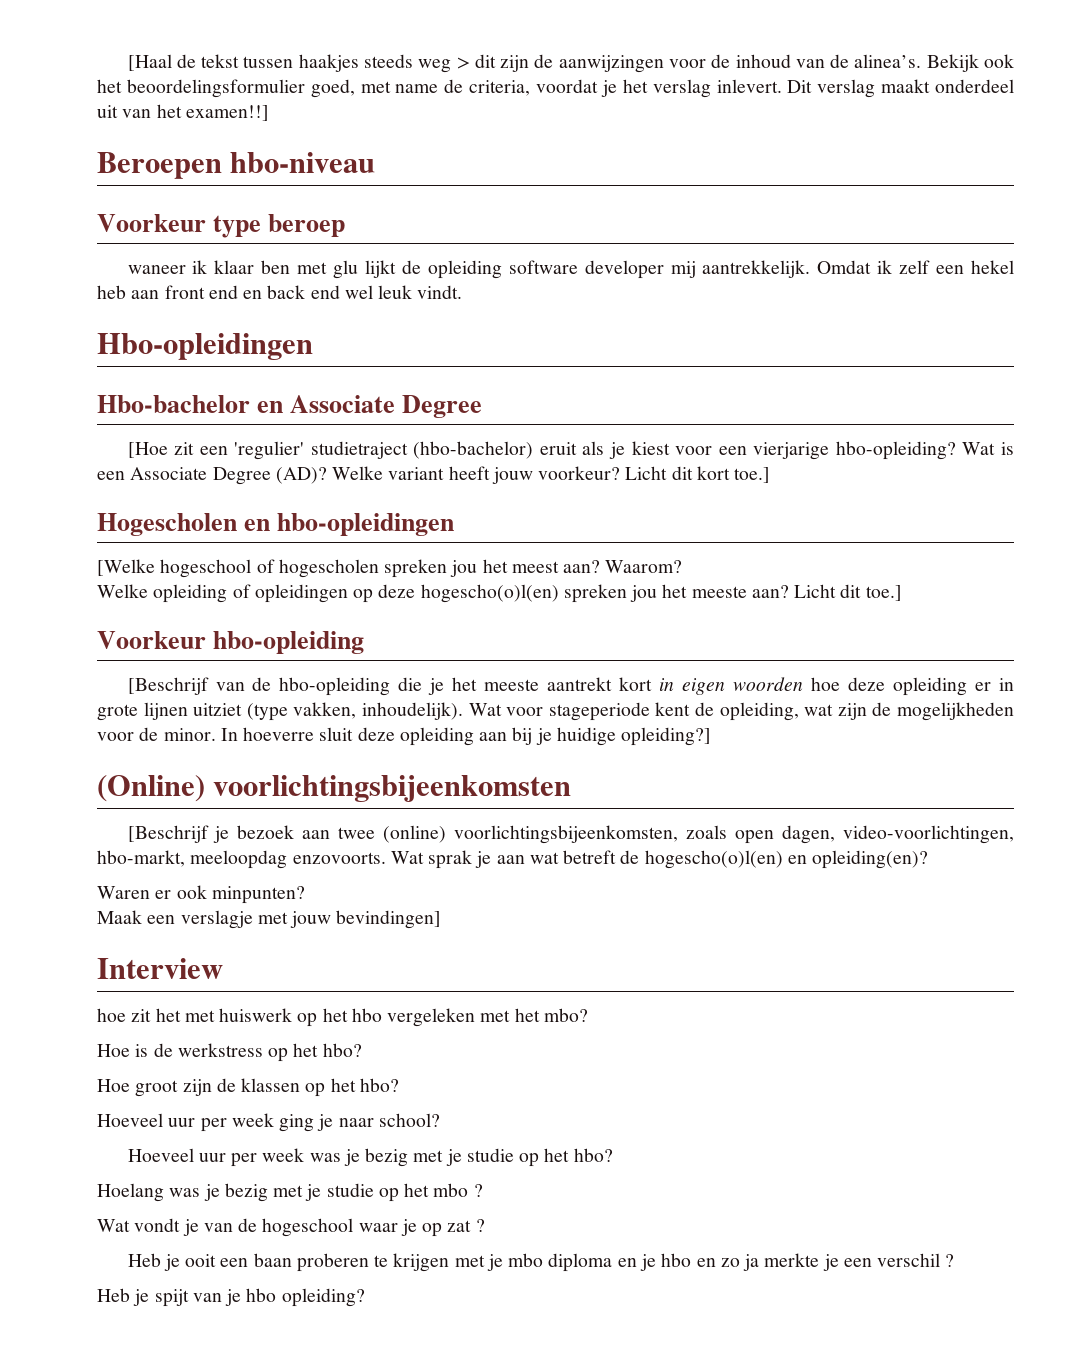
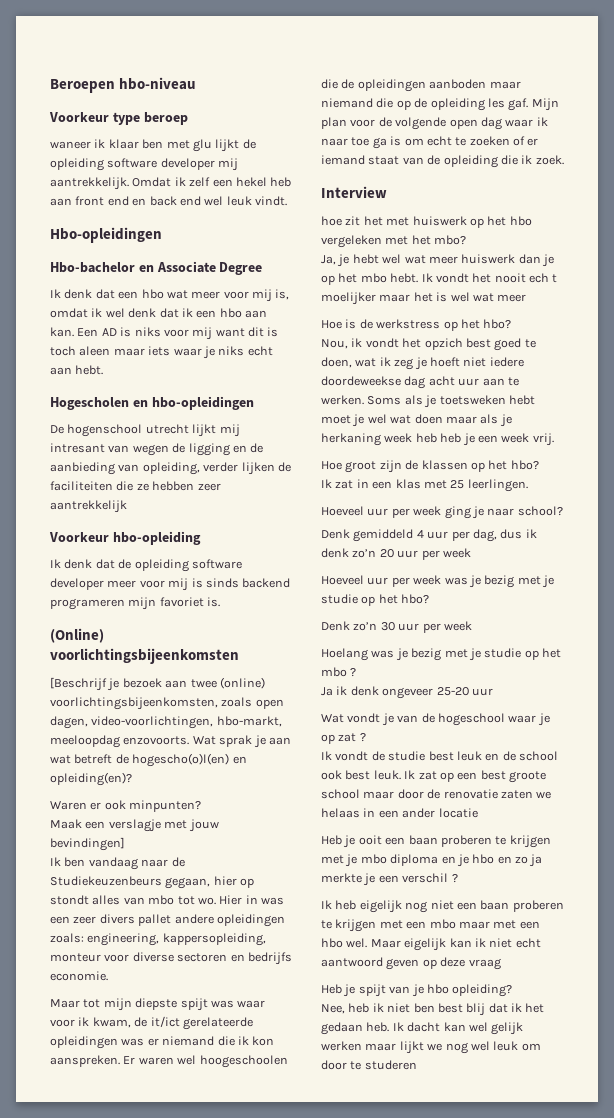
[127,54,1015,73] [97,79,1015,98] [97,104,269,121] [Haal de tekst tussen haakjes steeds weg > dit zijn de aanwijzingen voor de inhoud van de alinea’s. Bekijk ook het beoordelingsformulier goed, met name de criteria, voordat je het verslag inlevert. Dit verslag maakt onderdeel uit van het examen!!] // -> (50, 86) none
[127,441,1014,460] [97,466,771,485] [97,513,455,536] [97,559,683,578] [97,584,902,603] [97,631,365,654] [127,677,1014,696] [97,702,1015,721] [97,727,712,746] [Hoe zit een 'regulier' studietraject (hbo-bachelor) eruit als je kiest voor een vierjarige hbo-opleiding? Wat is een Associate Degree (AD)? Welke variant heeft jouw voorkeur? Licht dit kort toe.] // Hogescholen en hbo-opleidingen // [Welke hogeschool of hogescholen spreken jou het meest aan? Waarom? // Welke opleiding of opleidingen op deze hogescho(o)l(en) spreken jou het meeste aan? Licht dit toe.] // Voorkeur hbo-opleiding // [Beschrijf van de hbo-opleiding die je het meeste aantrekt kort in eigen woorden hoe deze opleiding er in grote lijnen uitziet (type vakken, inhoudelijk). Wat voor stageperiode kent de opleiding, wat zijn de mogelijkheden voor de minor. In hoeverre sluit deze opleiding aan bij je huidige opleiding?] -> [50,289,290,302] [50,308,267,318] [50,327,279,340] [50,346,273,359] [50,365,104,375] [50,396,254,410] [50,424,240,437] [50,443,264,456] [50,462,291,475] [50,481,221,491] [50,500,127,513] [49,531,201,545] [50,559,242,572] [50,578,291,591] [50,597,221,610] Ik denk dat een hbo wat meer voor mij is, omdat ik wel denk dat ik een hbo aan kan. Een AD is niks voor mij want dit is toch aleen maar iets waar je niks echt aan hebt. // Hogescholen en hbo-opleidingen // De hogenschool utrecht lijkt mij intresant van wegen de ligging en de aanbieding van opleiding, verder lijken de faciliteiten die ze hebben zeer aantrekkelijk // Voorkeur hbo-opleiding // Ik denk dat de opleiding software developer meer voor mij is sinds backend programeren mijn favoriet is.
(442, 919) none -> [50,857,185,870] [50,876,255,889] [50,895,284,905] [50,914,285,927] [50,933,266,946] [50,952,292,965] [50,971,108,981] [50,998,266,1011] [50,1016,253,1030] [50,1036,275,1049] [50,1055,288,1068] [321,79,521,92] [321,98,559,111] [321,117,548,130] [321,136,539,149] [321,155,564,168] // Ik ben vandaag naar de Studiekeuzenbeurs gegaan, hier op stondt alles van mbo tot wo. Hier in was een zeer divers pallet andere opleidingen zoals: engineering, kappersopleiding, monteur voor diverse sectoren en bedrijfs economie. // Maar tot mijn diepste spijt was waar voor ik kwam, de it/ict gerelateerde opleidingen was er niemand die ik kon aanspreken. Er waren wel hoogeschoolen die de opleidingen aanboden maar niemand die op de opleiding les gaf. Mijn plan voor de volgende open dag waar ik naar toe ga is om echt te zoeken of er iemand staat van de opleiding die ik zoek.
(588, 1015) none -> [321,254,554,267] [321,273,558,285] [321,292,527,305] // Ja, je hebt wel wat meer huiswerk dan je op het mbo hebt. Ik vondt het nooit ech t moelijker maar het is wel wat meer
(362, 1050) none -> [321,338,536,351] [321,357,524,370] [321,376,519,389] [321,395,535,408] [321,414,512,427] [321,433,554,446] // Nou, ik vondt het opzich best goed te doen, wat ik zeg je hoeft niet iedere doordeweekse dag acht uur aan te werken. Soms als je toetsweken hebt moet je wel wat doen maar als je herkaning week heb heb je een week vrij.
(399, 1085) none -> [321,479,528,492] // Ik zat in een klas met 25 leerlingen.
(440, 1120) none -> [321,529,537,542] [321,548,471,560] // Denk gemiddeld 4 uur per dag, dus ik denk zo’n 20 uur per week
(613, 1155) none -> [321,621,472,633] // Denk zo’n 30 uur per week
(483, 1190) none -> [321,686,493,699] // Ja ik denk ongeveer 25-20 uur
(485, 1225) none -> [321,751,558,761] [321,770,546,783] [321,789,552,799] [321,808,478,818] // Ik vondt de studie best leuk en de school ook best leuk. Ik zat op een best groote school maar door de renovatie zaten we helaas in een ander locatie
(955, 1260) none -> [321,900,564,913] [321,919,540,932] [321,938,541,951] [321,957,501,970] // Ik heb eigelijk nog niet een baan proberen te krijgen met een mbo maar met een hbo wel. Maar eigelijk kan ik niet echt aantwoord geven op deze vraag
(365, 1297) none -> [321,1003,545,1016] [321,1022,524,1035] [321,1041,541,1054] [321,1060,417,1070] // Nee, heb ik niet ben best blij dat ik het gedaan heb. Ik dacht kan wel gelijk werken maar lijkt we nog wel leuk om door te studeren

